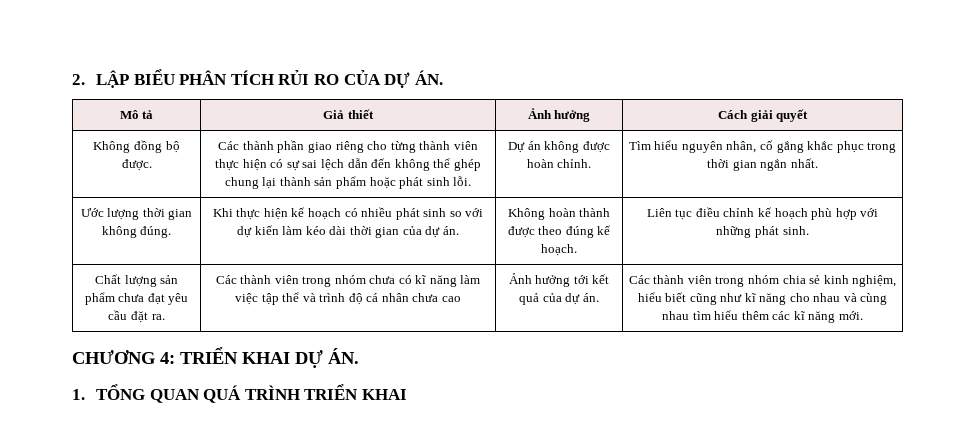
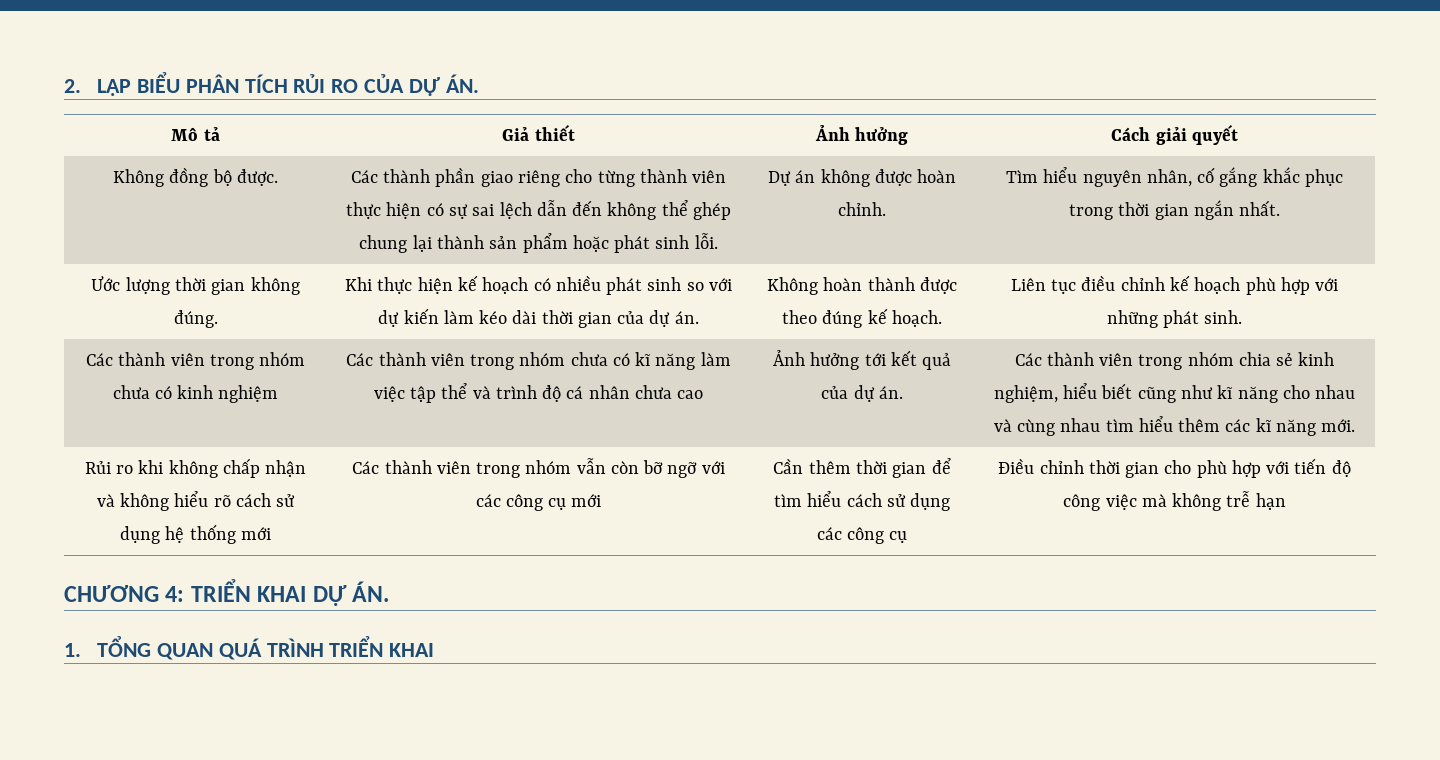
[94,274,179,287] [84,292,189,305] [108,310,165,323] Chất lượng sản phẩm chưa đạt yêu cầu đặt ra. -> [85,352,306,370] [112,385,279,403] Các thành viên trong nhóm chưa có kinh nghiệm
(863, 315) none -> [84,458,307,478] [96,491,296,511] [120,524,271,544] [352,458,725,478] [475,494,602,511] [773,458,951,478] [773,491,951,511] [816,527,908,544] [998,458,1351,478] [1063,491,1286,511] // Rủi ro khi không chấp nhận và không hiểu rõ cách sử dụng hệ thống mới | Các thành viên trong nhóm vẫn còn bỡ ngỡ với các công cụ mới | Cần thêm thời gian để tìm hiểu cách sử dụng các công cụ | Điều chỉnh thời gian cho phù hợp với tiến độ công việc mà không trễ hạn

